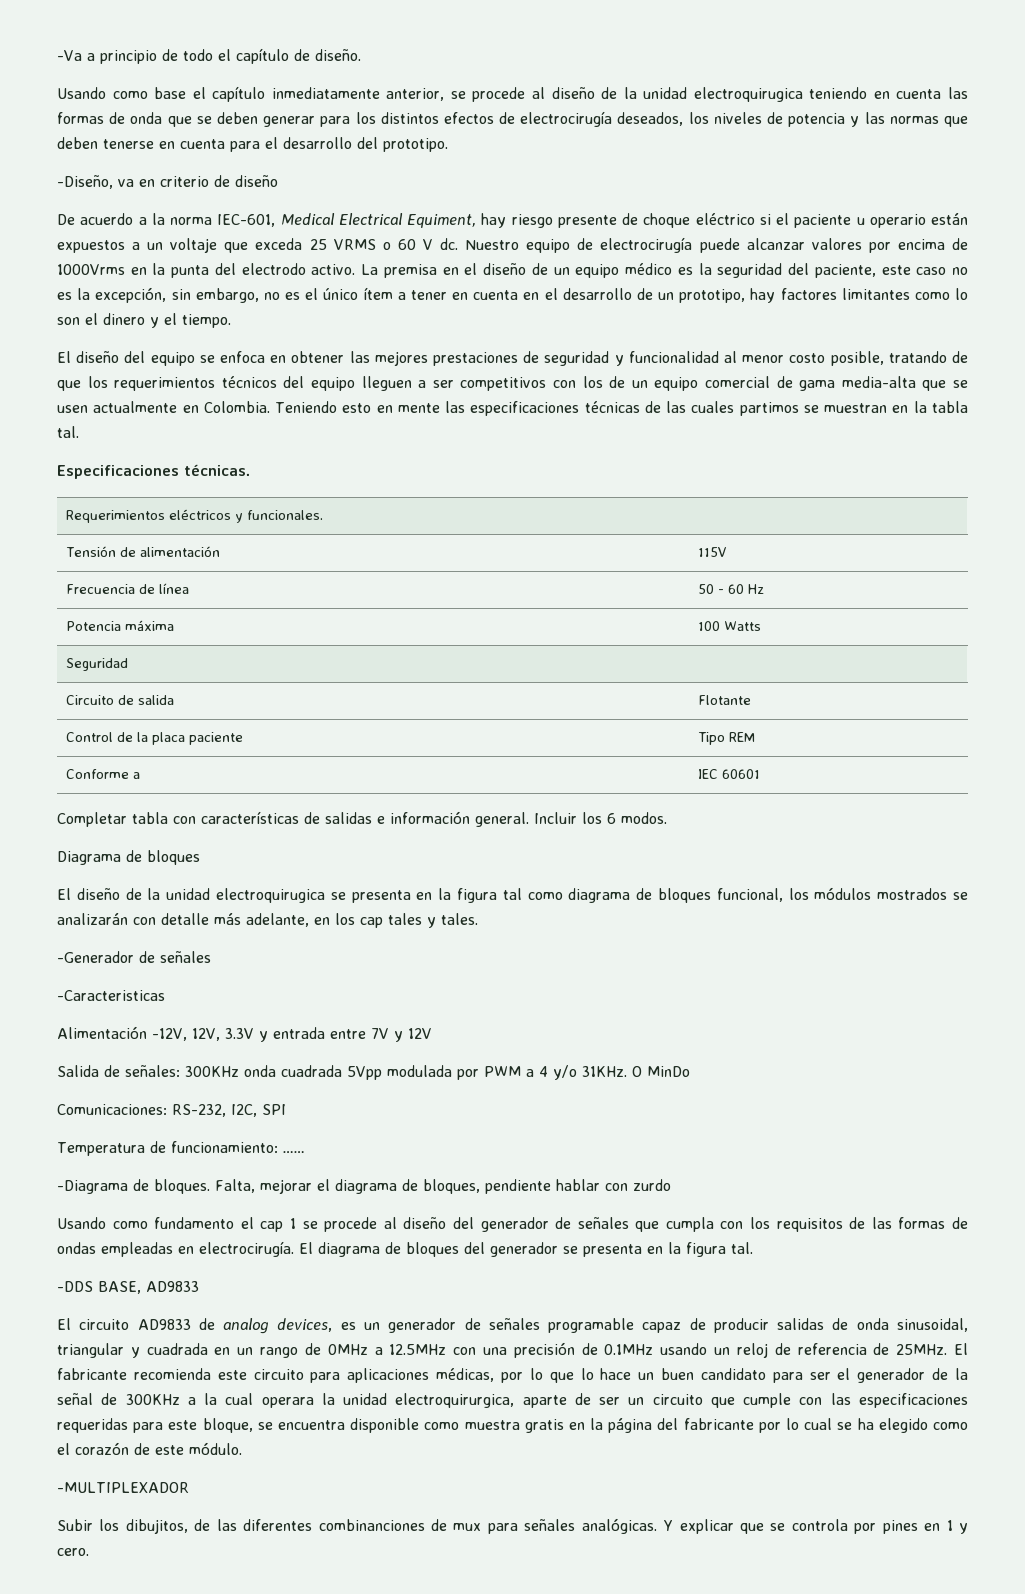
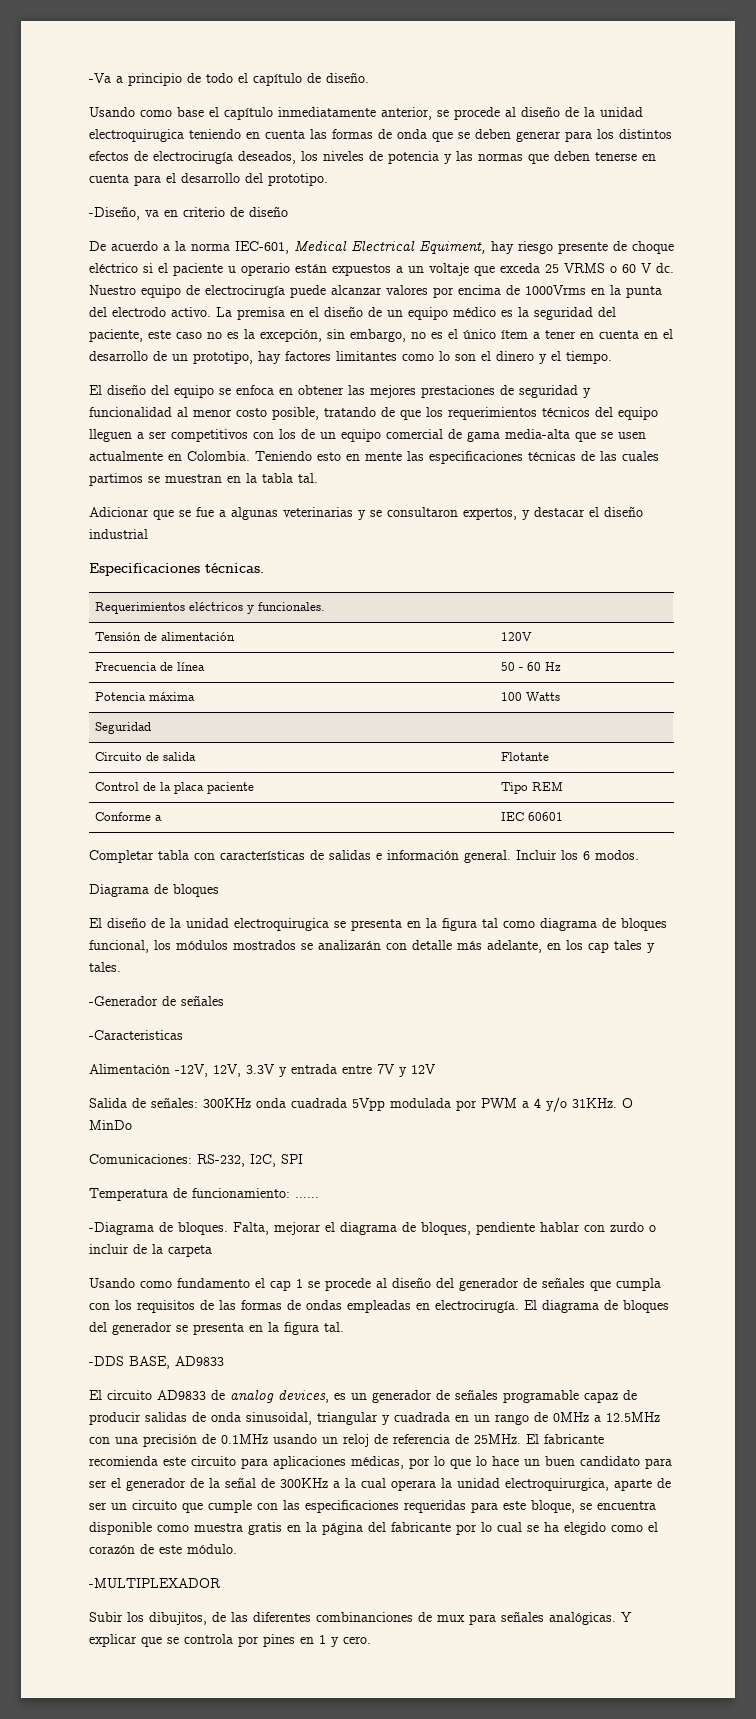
(79, 432) none -> [89,506,643,520] [89,529,148,539] // Adicionar que se fue a algunas veterinarias y se consultaron expertos, y destacar el diseño industrial
[697,547,727,557] 115V -> [501,632,533,641] 120V
(671, 1185) none -> [649,1225,656,1232] [89,1244,212,1257] o incluir de la carpeta

